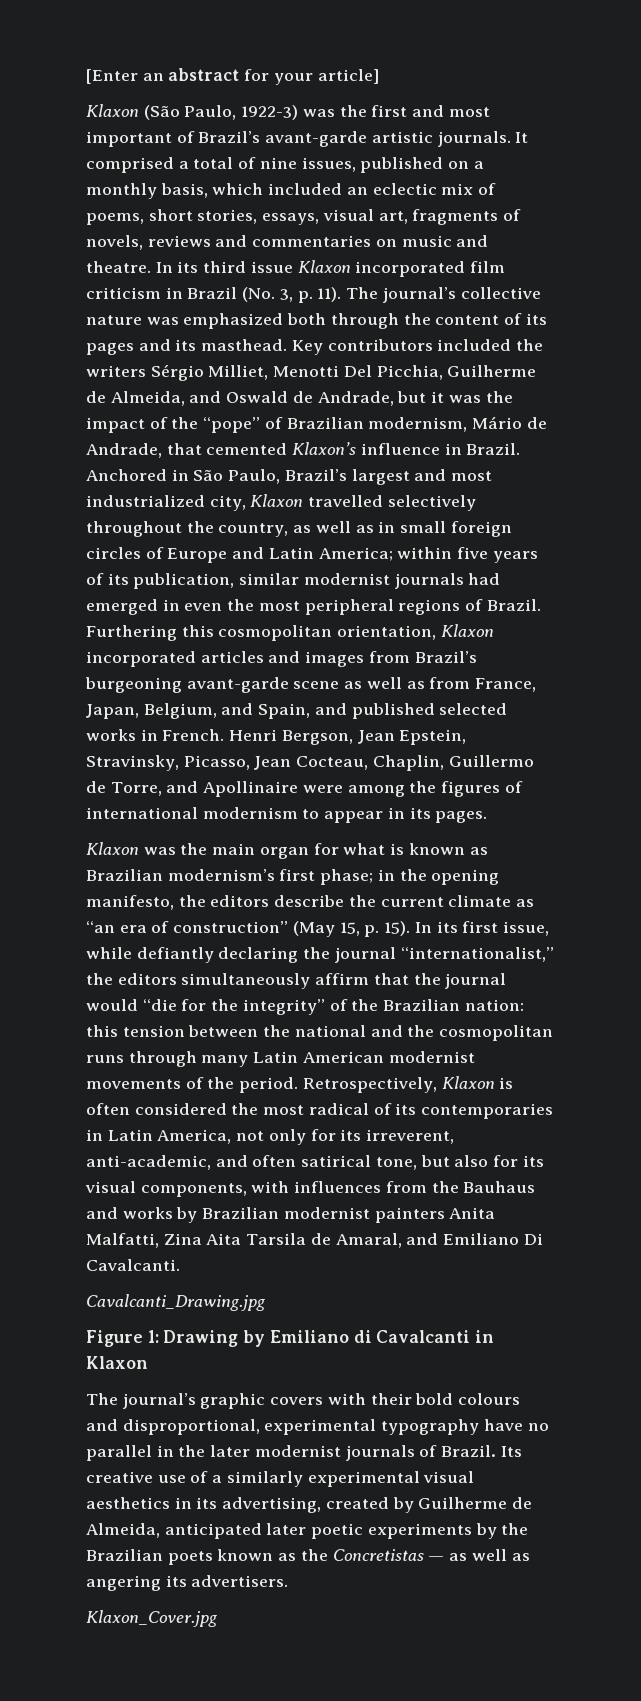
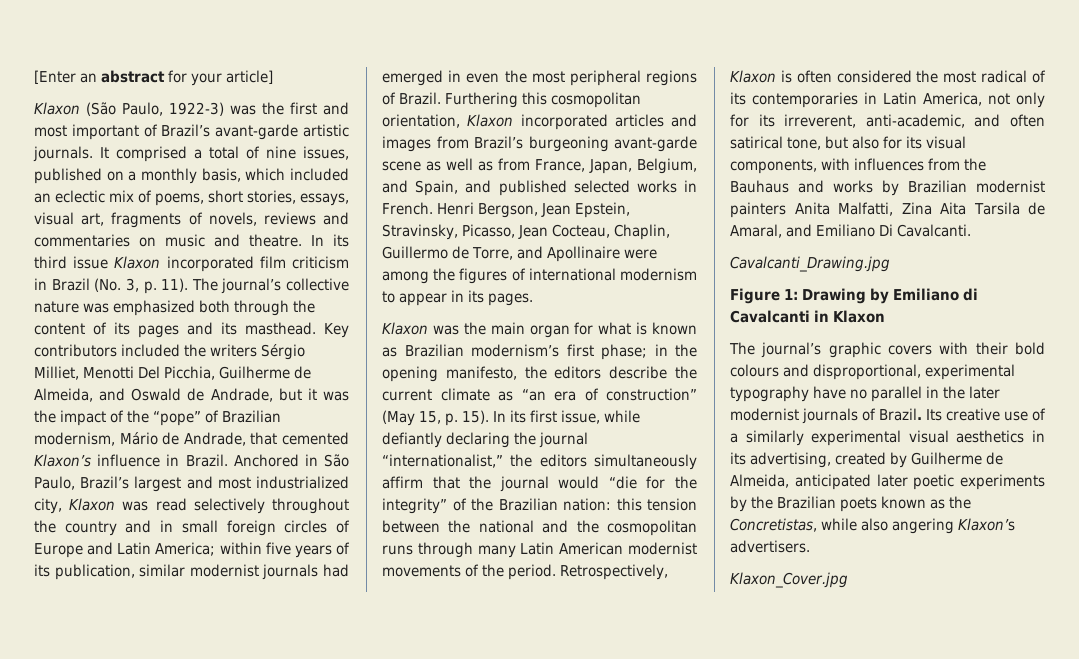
[308,495,384,507] travelled -> [122,498,187,511] was read
[218,521,374,537] country, as well as -> [64,520,152,536] country and
[332,1549,530,1561] [86,1575,187,1591] Concretistas — as well as angering its -> [730,518,1015,534] Concretistas, while also angering Klaxon’s

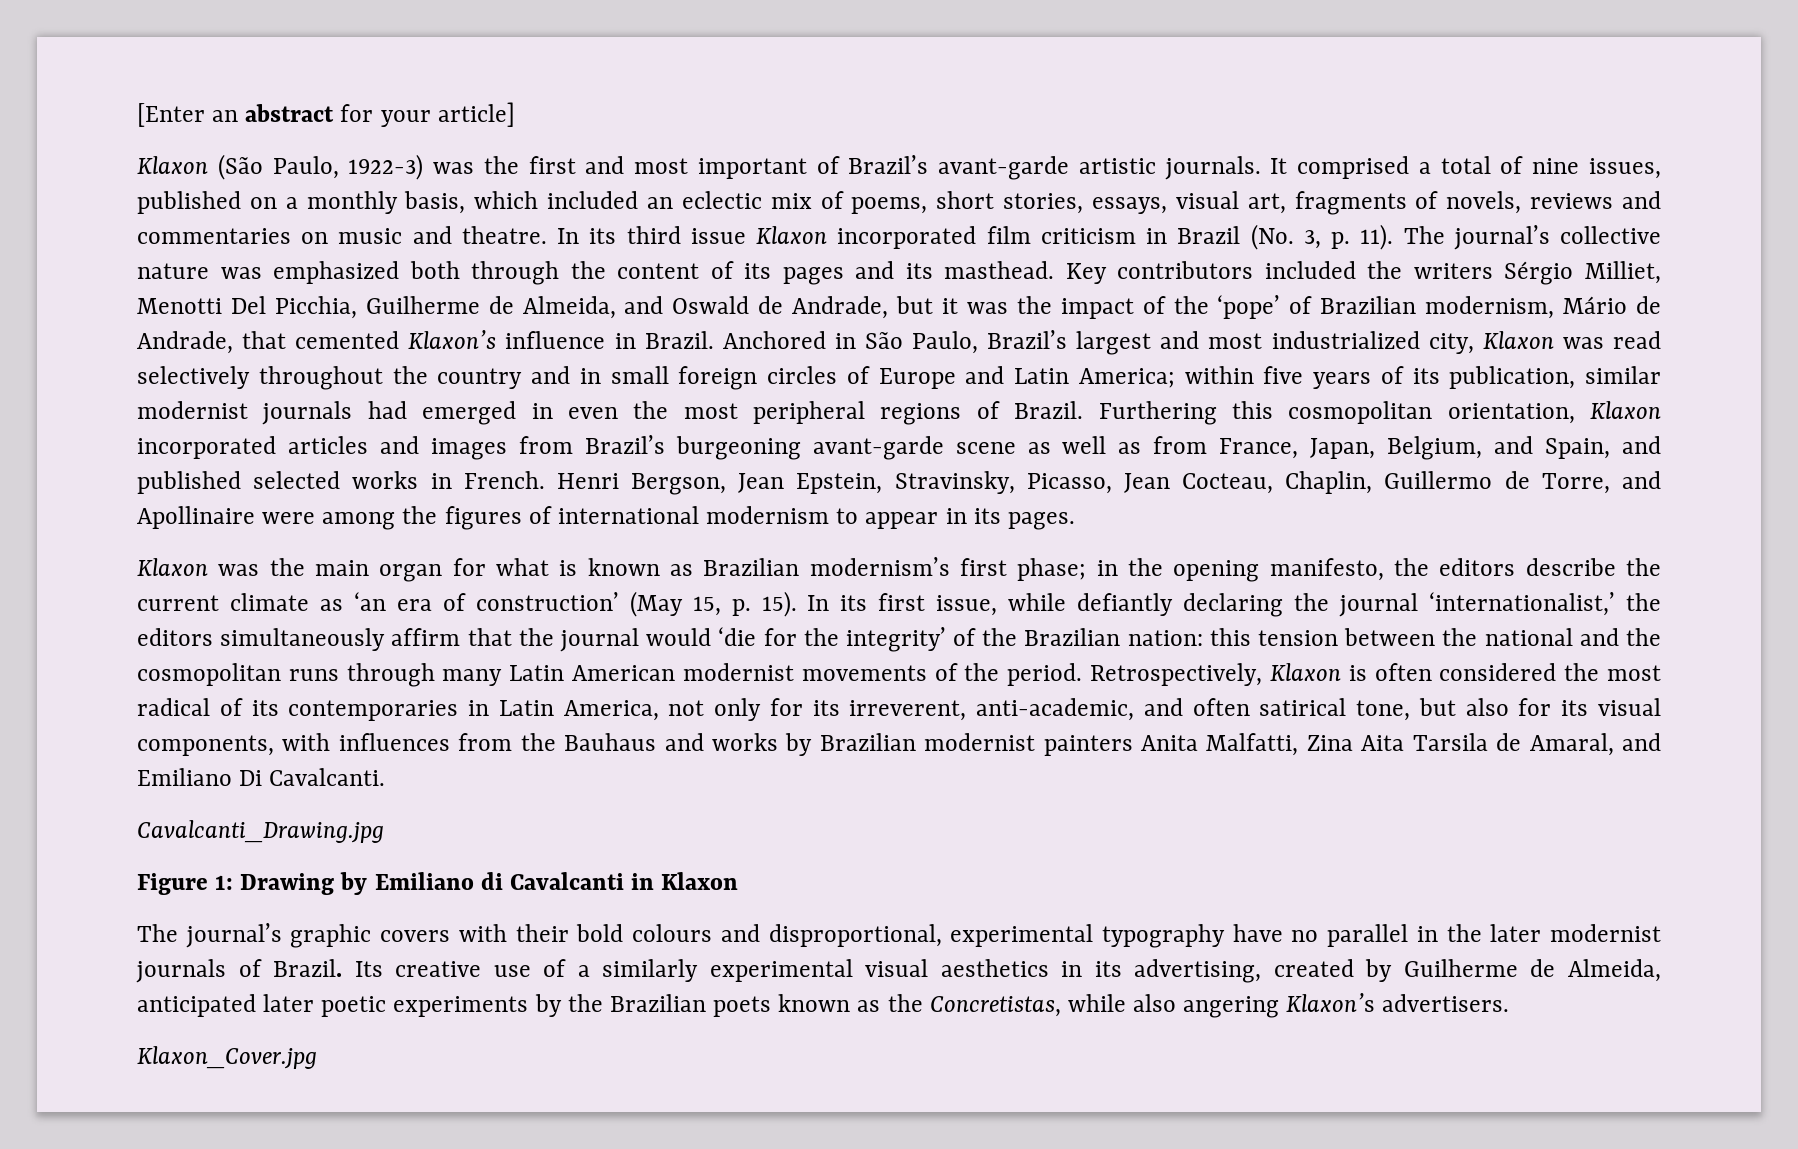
[153,411,201,426] “pope” -> [1217,295,1281,319] ‘pope’
[521,389,546,401] “an -> [353,592,386,611] ‘an
[606,388,697,401] construction” -> [475,592,619,611] construction’
[382,454,503,468] “internationalist,” -> [1429,592,1616,616] ‘internationalist,’
[608,476,637,489] “die -> [718,627,757,646] ‘die
[382,498,447,514] integrity” -> [845,627,946,652] integrity’

